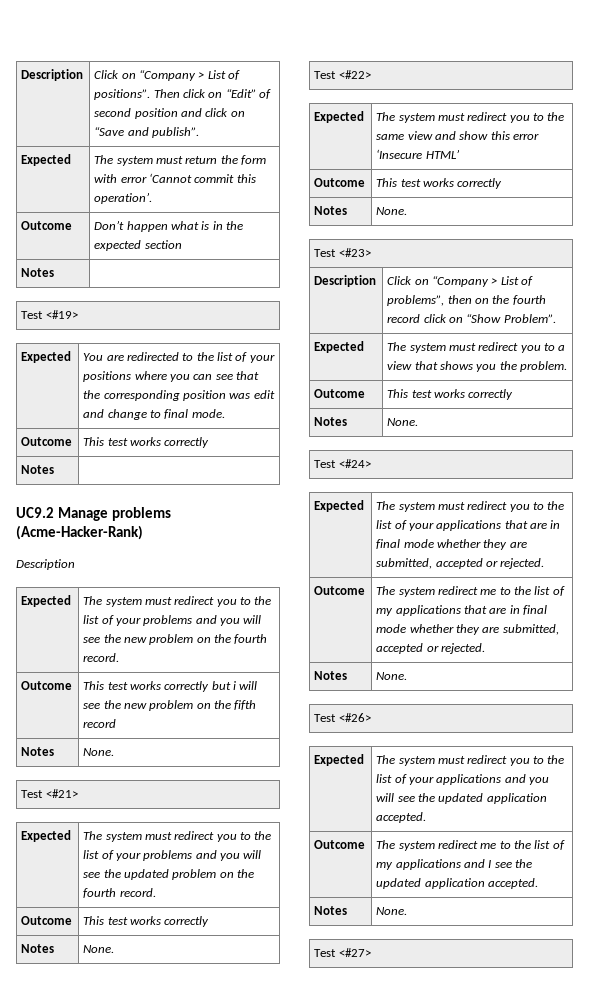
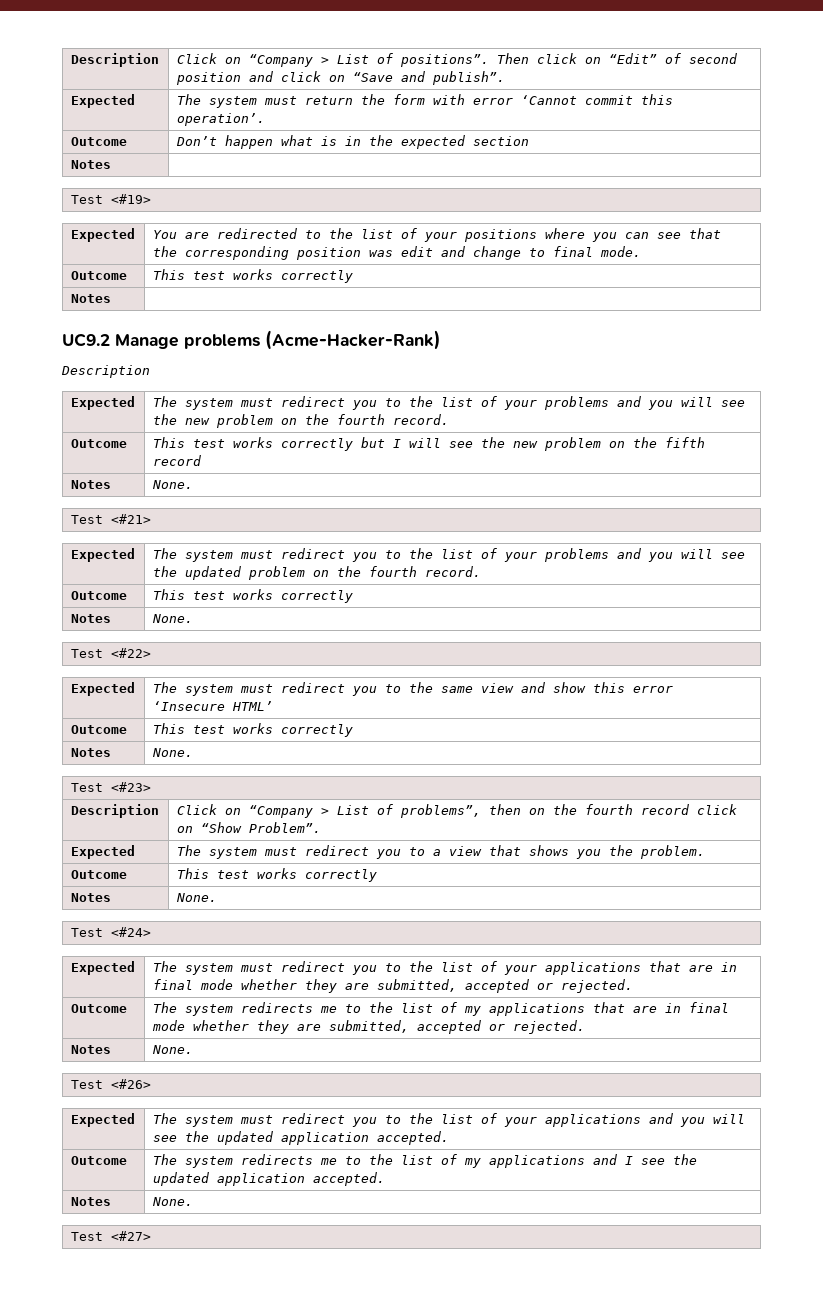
[232,681,236,690] i -> [392,439,401,448] I
[437,586,478,595] redirect -> [240,1002,313,1013] redirects
[437,840,478,849] redirect -> [240,1154,313,1165] redirects

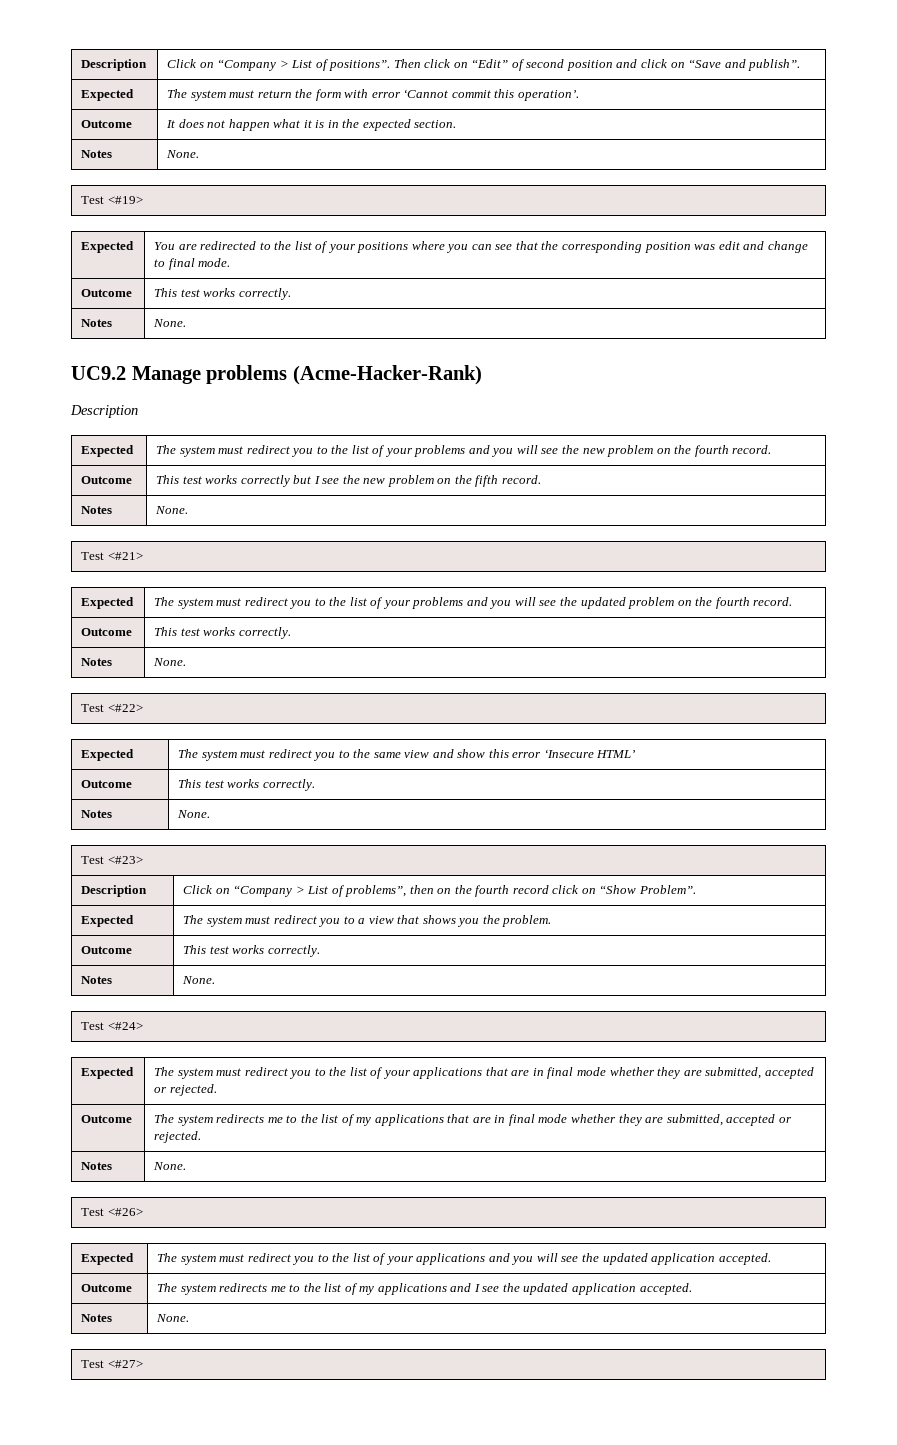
[175,136,217,146] Don’t -> [166,119,226,128] It does not
(313, 140) none -> [303,120,312,128] it
[472,136,529,146] [70,160,111,169] section // Notes | -> [414,120,457,128] [81,150,113,158] [166,150,200,158] section. // Notes | None.
[280,270,353,283] [70,294,111,303] correctly // Notes | -> [238,288,291,300] [81,319,113,327] [153,319,187,327] correctly. // Notes | None.
[408,438,441,448] will -> (320, 480) none
[152,455,201,466] record -> [501,475,541,484] record.
[280,590,353,603] correctly -> [238,627,291,639] correctly.
[280,724,353,737] correctly -> [262,779,315,791] correctly.
[304,869,377,882] correctly -> [267,945,320,957] correctly.

